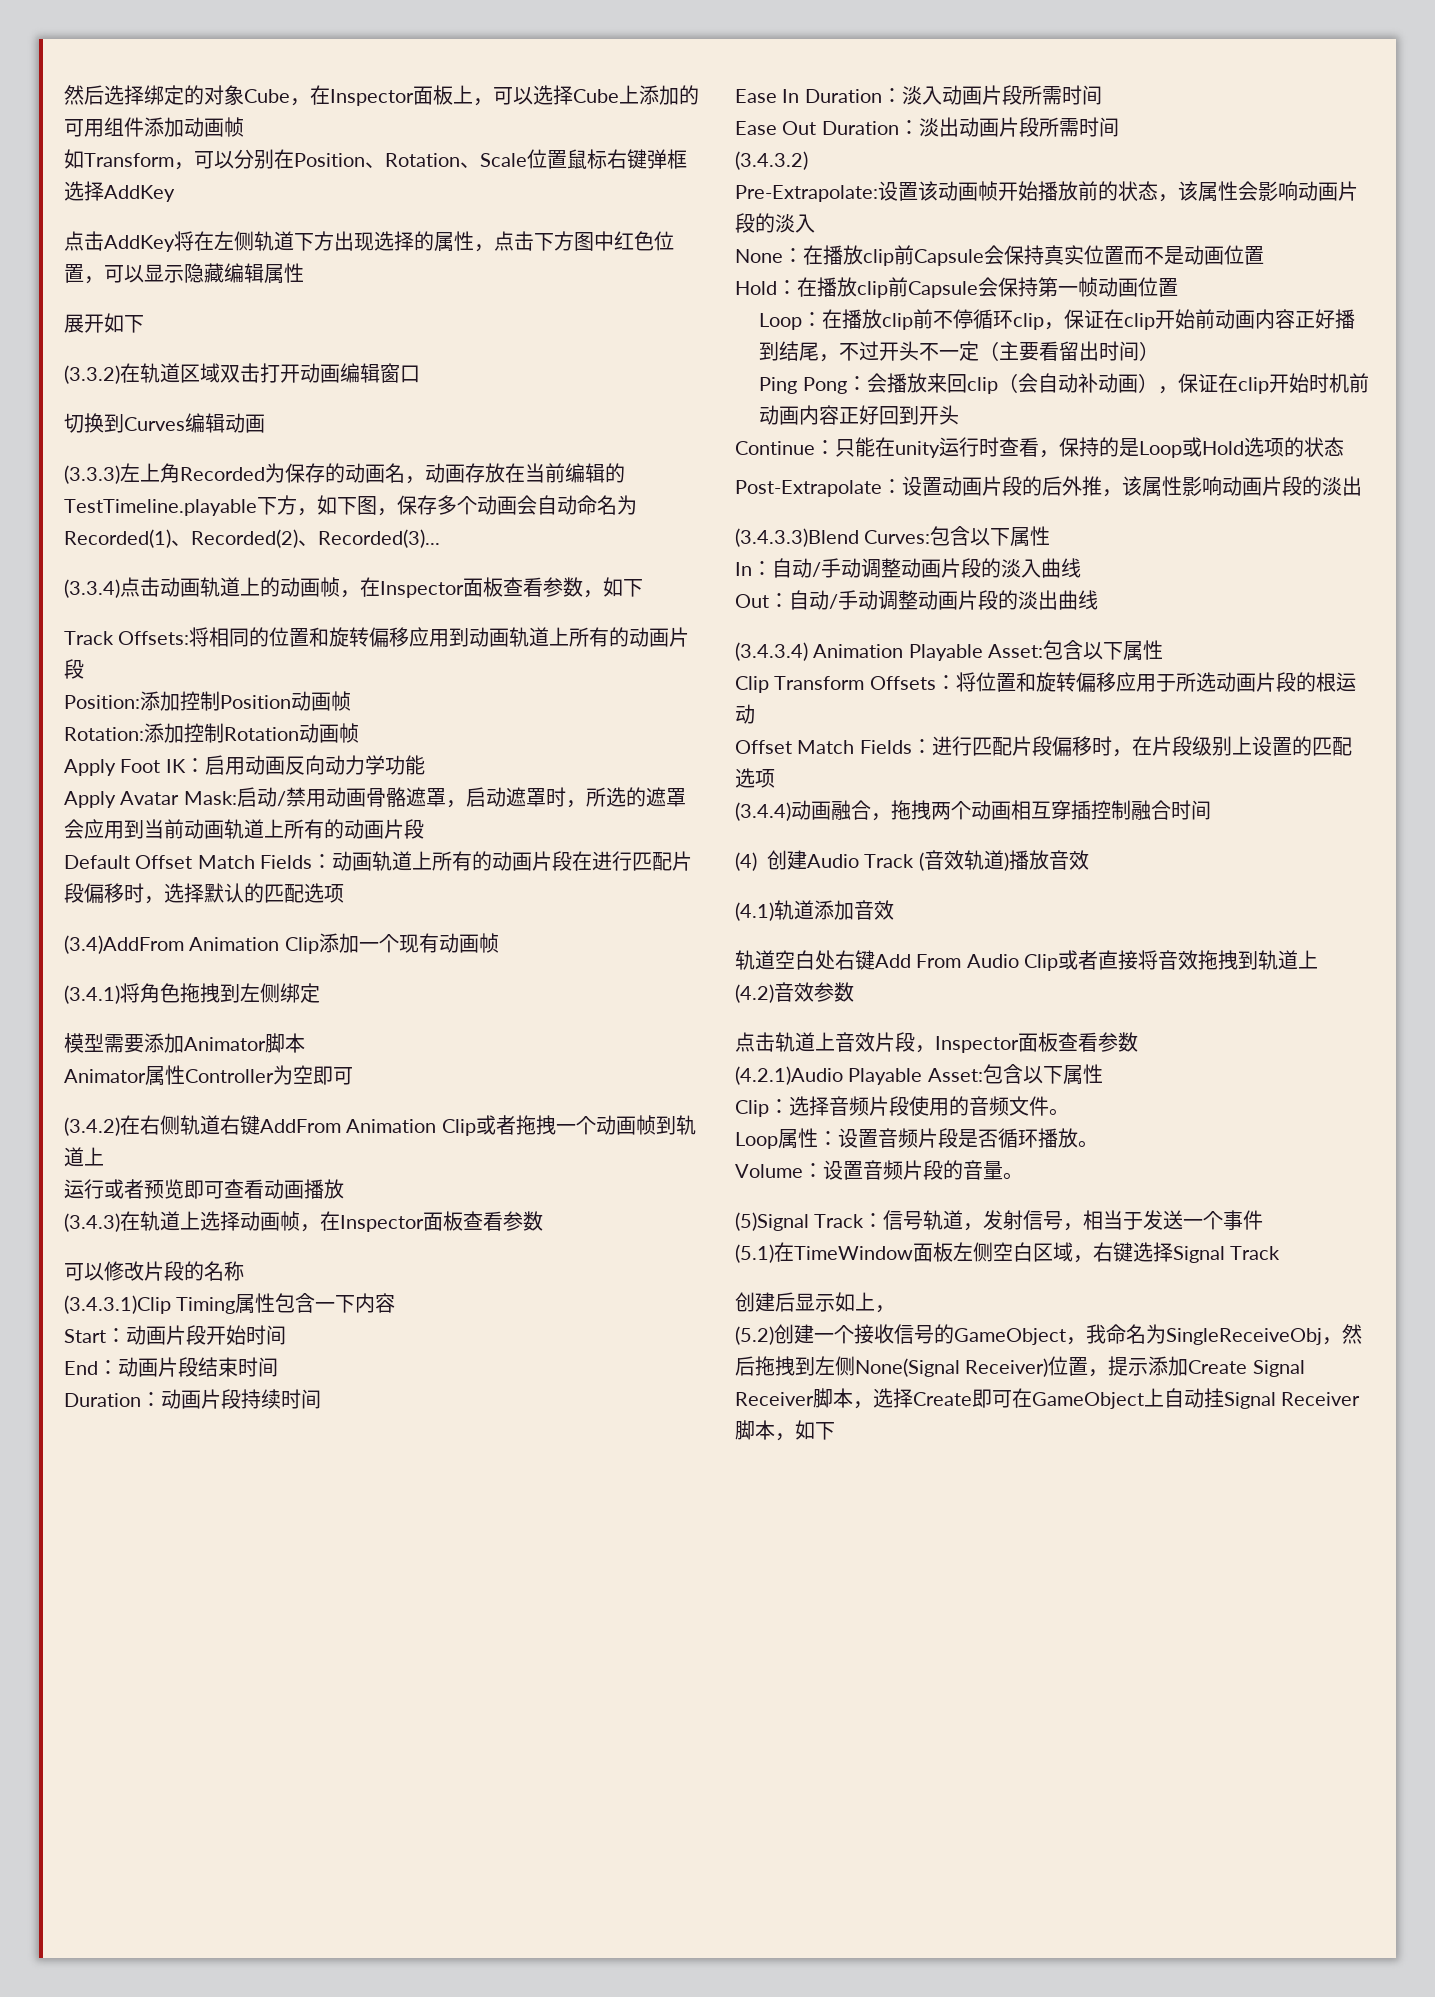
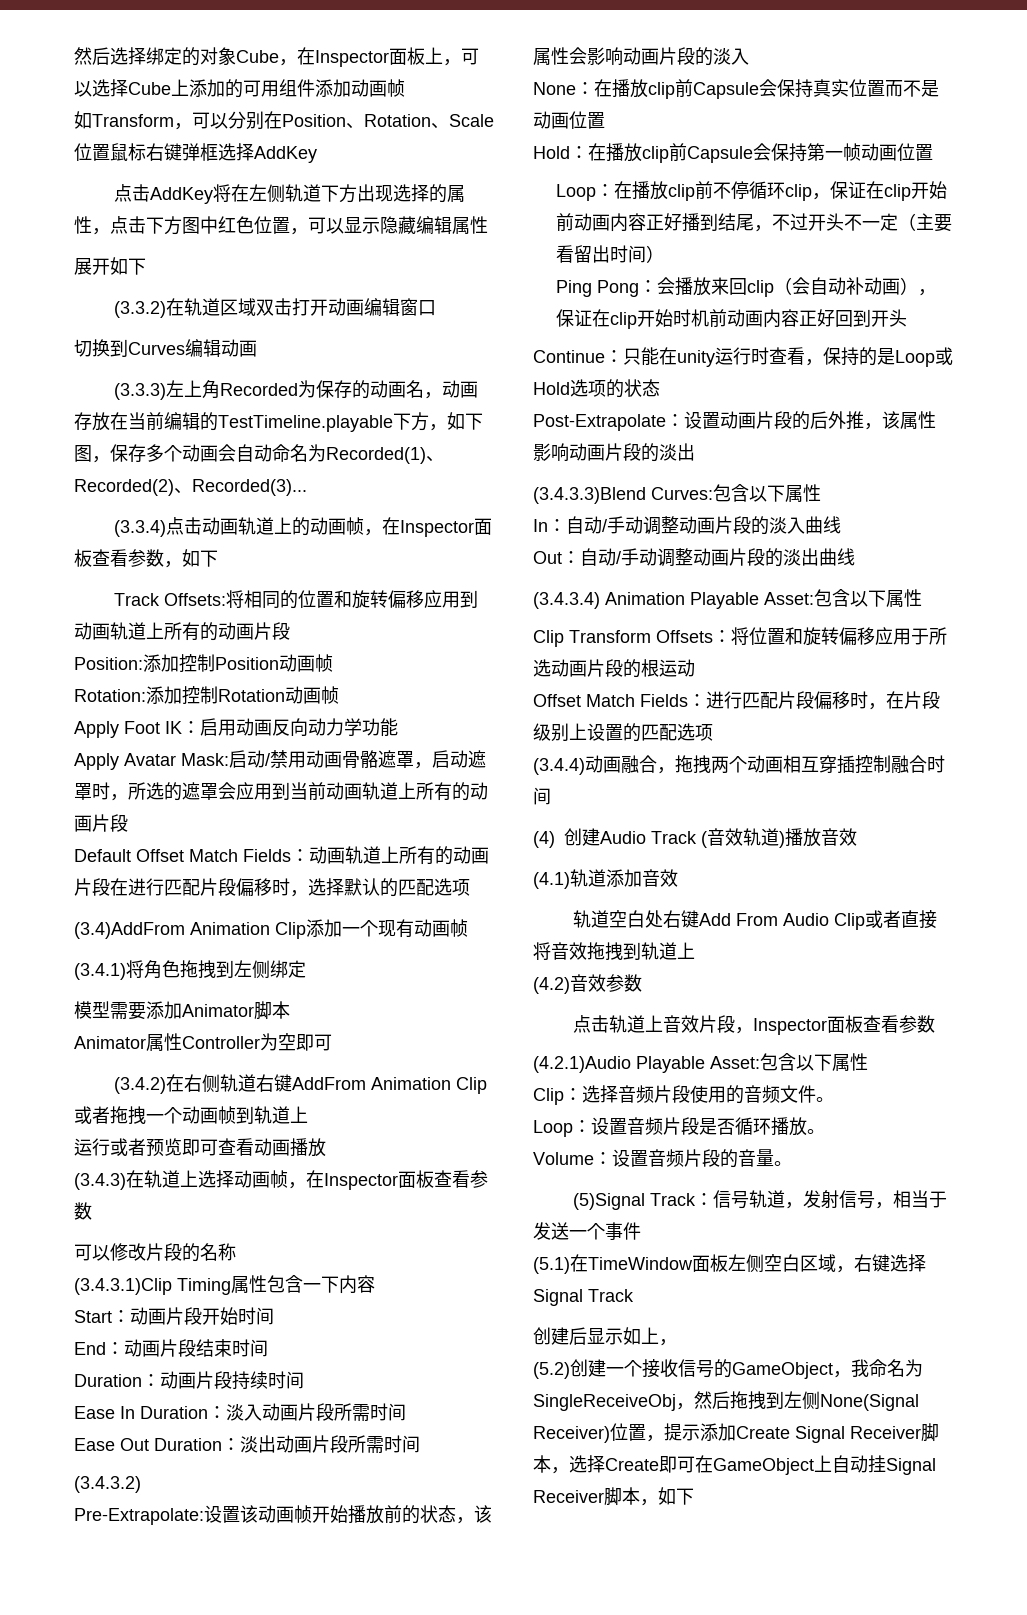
[778,1128,818,1149] 属性 -> (573, 1128) none

